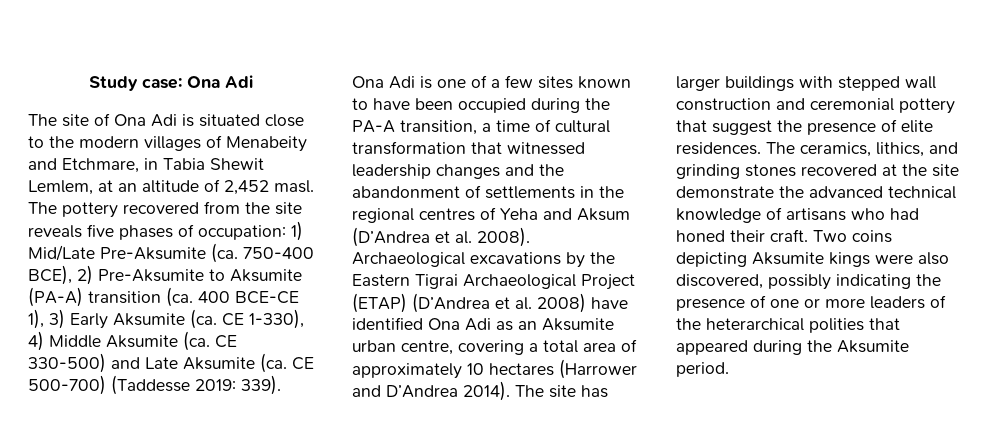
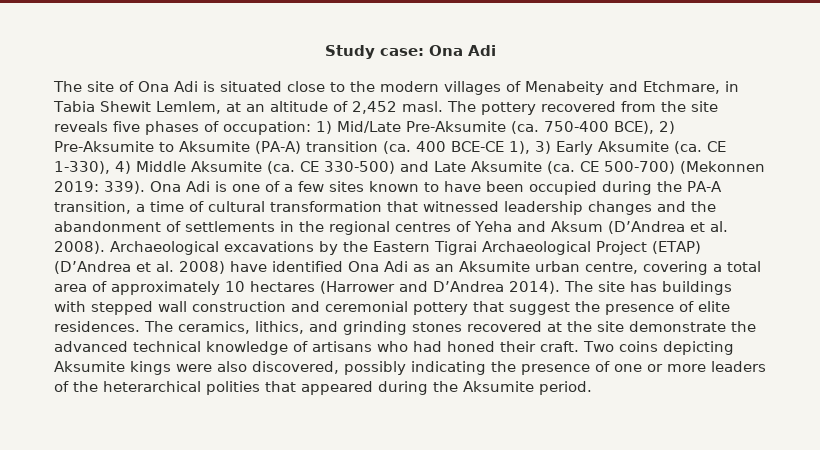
[111,375,190,395] (Taddesse -> [680,161,765,174] (Mekonnen
[676,76,720,91] larger -> (657, 286) none

